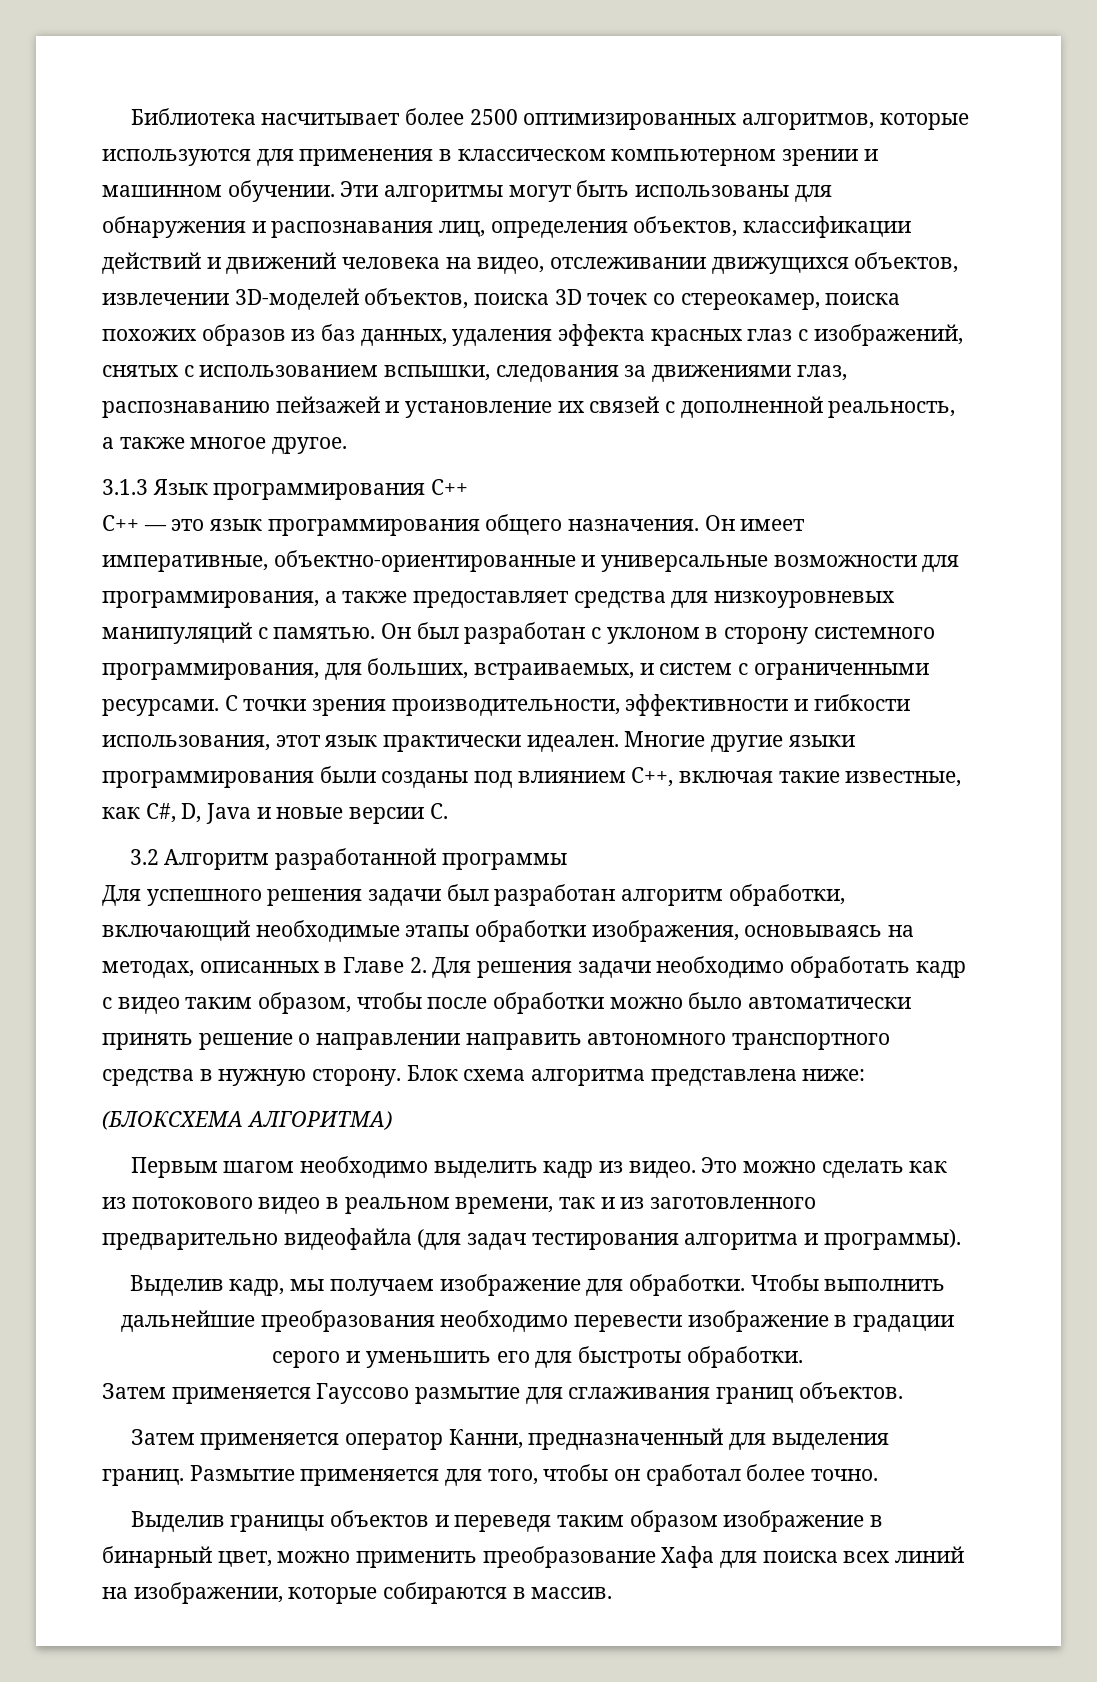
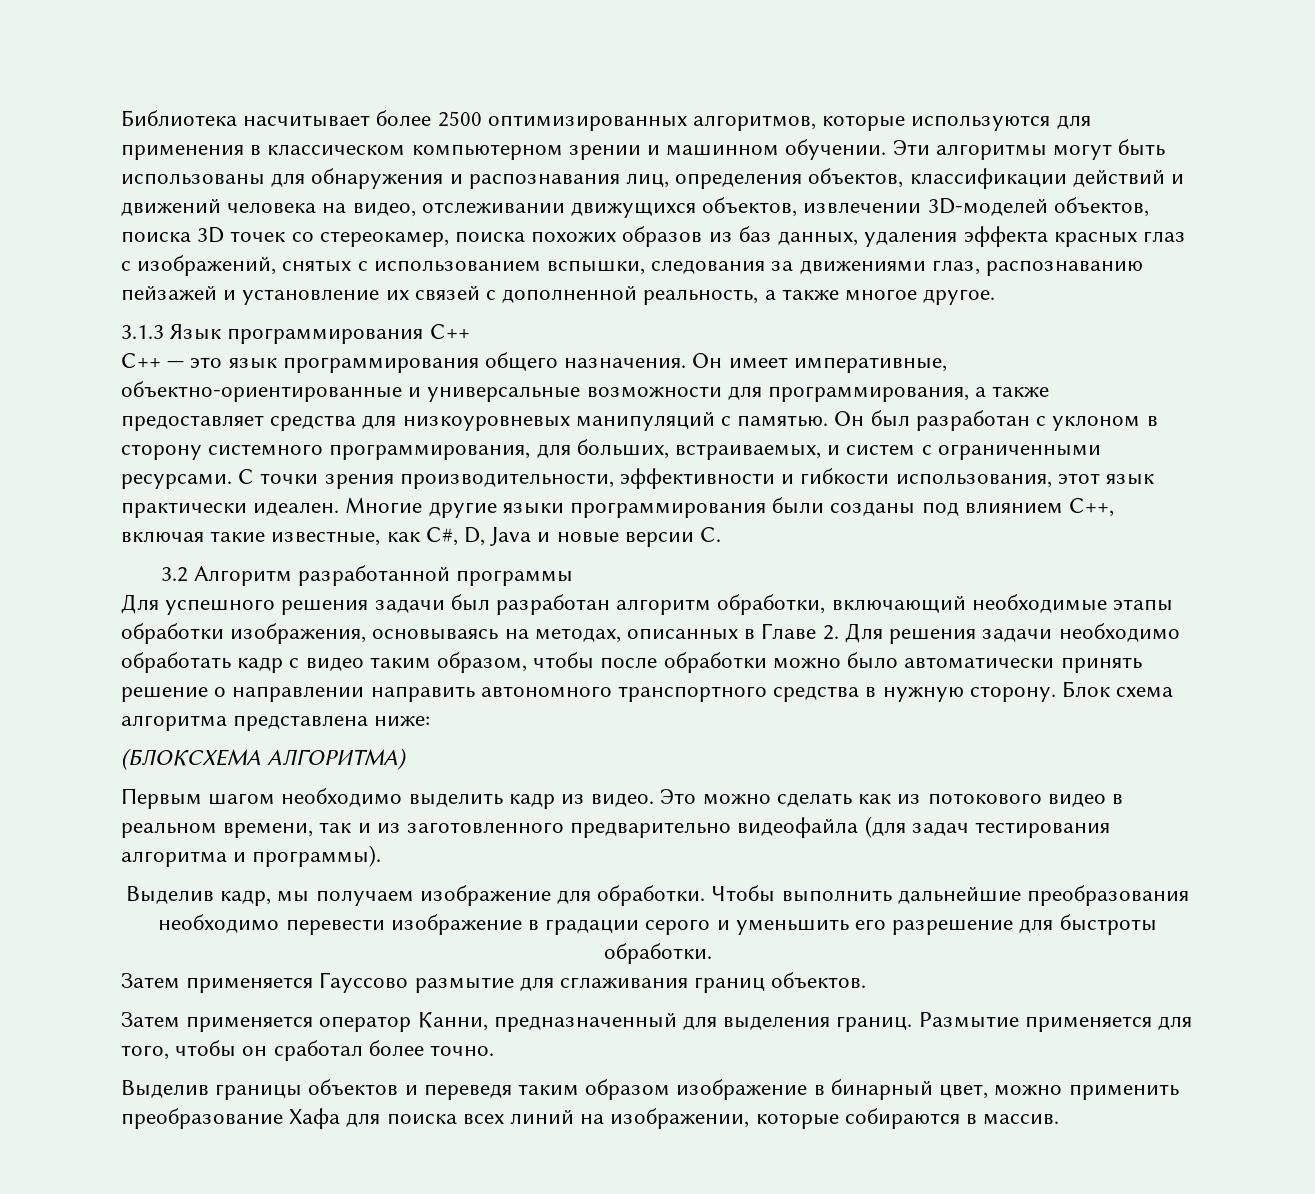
(530, 1357) none -> [892,920,1014,935] разрешение

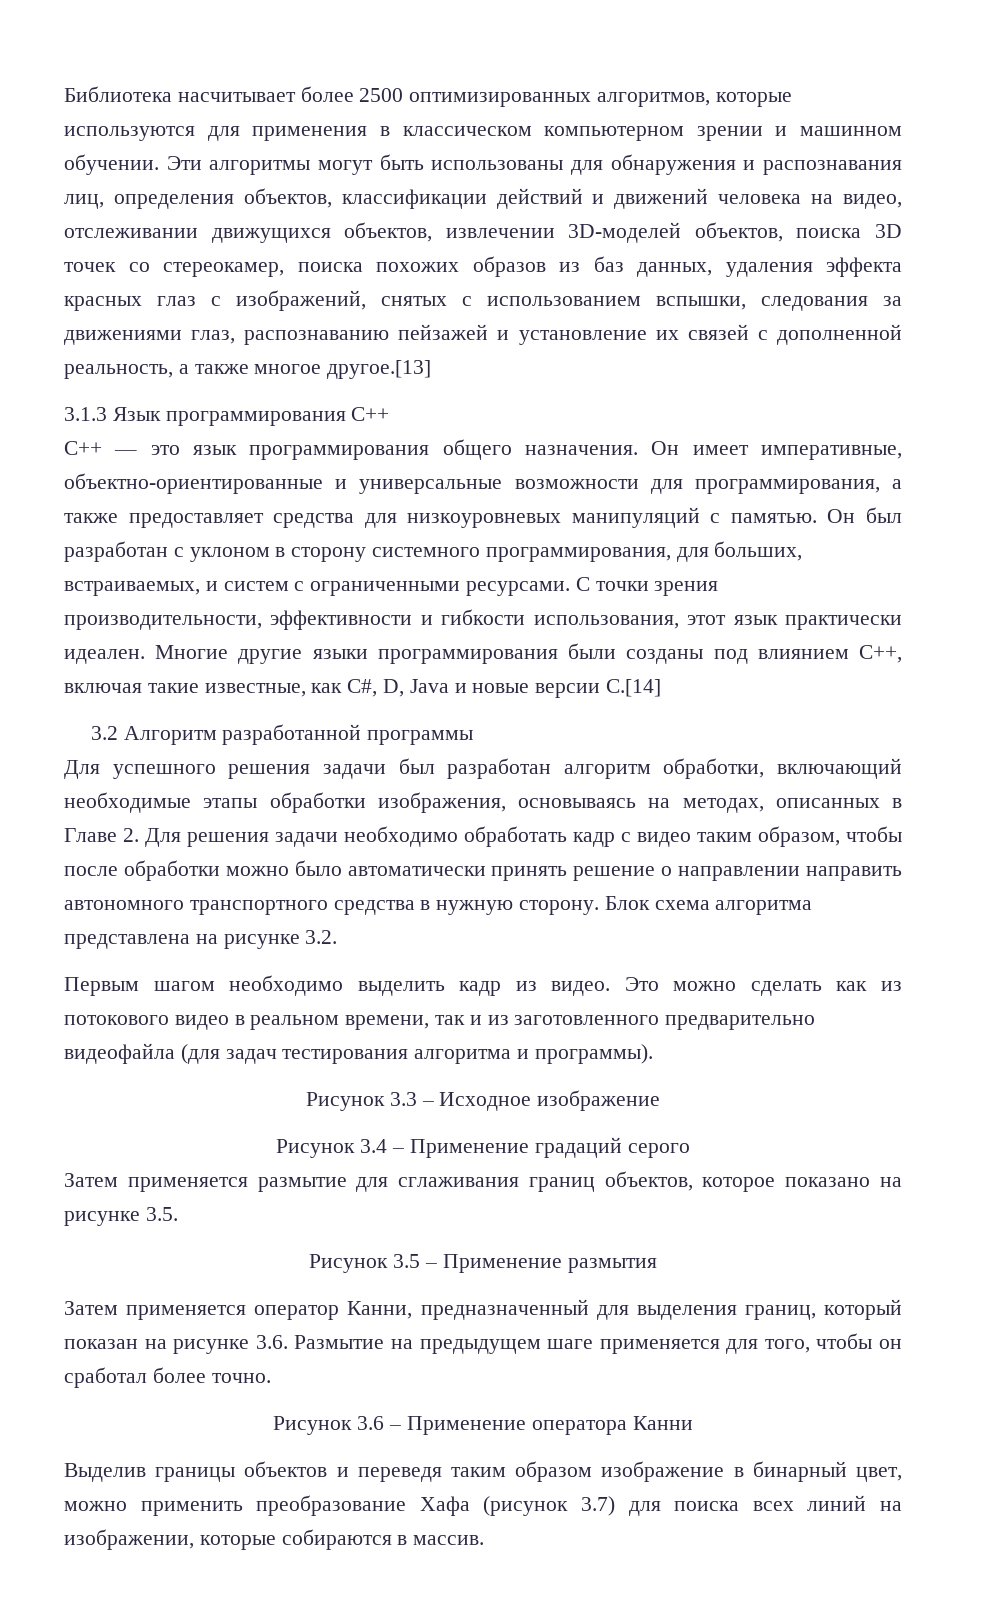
[923,289,996,305] другое. -> [327,360,432,379] другое.[13]
[700,527,722,542] С. -> [606,679,662,697] С.[14]
[374,715,431,726] [121,748,408,770] ниже: // (БЛОКСХЕМА АЛГОРИТМА) -> [195,930,338,949] на рисунке 3.2.
[125,885,1190,906] [158,914,1157,935] [603,943,712,964] [121,972,409,993] Выделив кадр, мы получаем изображение для обработки. Чтобы выполнить дальнейшие преобразования необходимо перевести изображение в градации серого и уменьшить его разрешение для быстроты обработки. // Затем применяется Гауссово -> [305,1090,661,1111] [276,1137,690,1158] [64,1173,248,1192] Рисунок 3.3 – Исходное изображение // Рисунок 3.4 – Применение градаций серого // Затем применяется
[771,972,867,989] объектов. -> [604,1171,903,1192] [64,1207,178,1226] [309,1254,657,1273] объектов, которое показано на рисунке 3.5. // Рисунок 3.5 – Применение размытия
[836,1012,1019,1032] границ. Размытие -> [744,1299,902,1320] [64,1335,594,1354] границ, который показан на рисунке 3.6. Размытие на предыдущем шаге
(495, 1050) none -> [273,1416,693,1435] // Рисунок 3.6 – Применение оператора Канни
(341, 1118) none -> [483,1496,615,1516] (рисунок 3.7)

